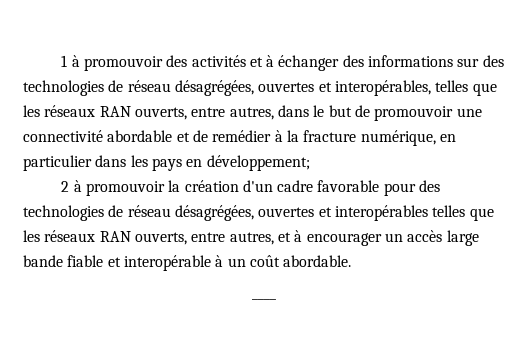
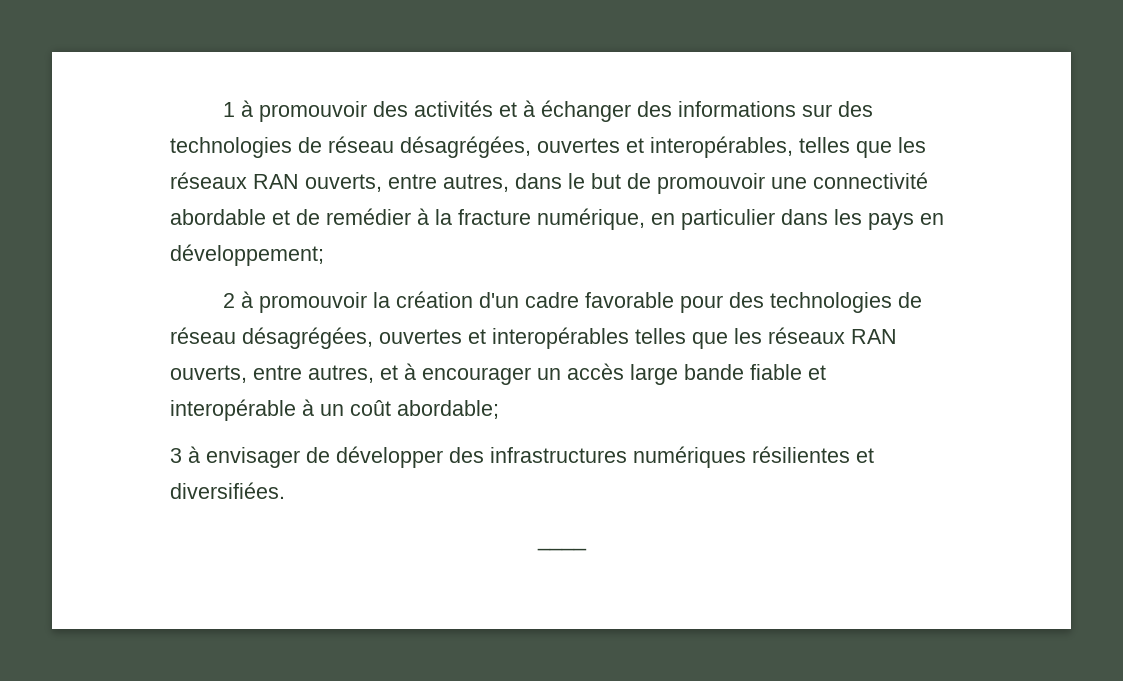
[283,255,352,267] abordable. -> [397,400,499,419] [170,446,874,468] [170,482,285,499] abordable; // 3 à envisager de développer des infrastructures numériques résilientes et diversifiées.

